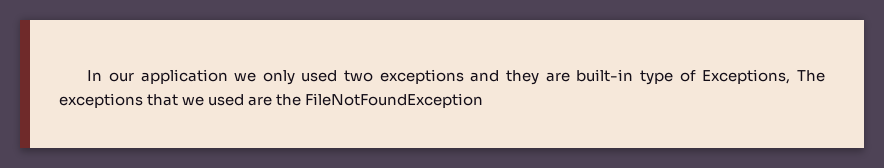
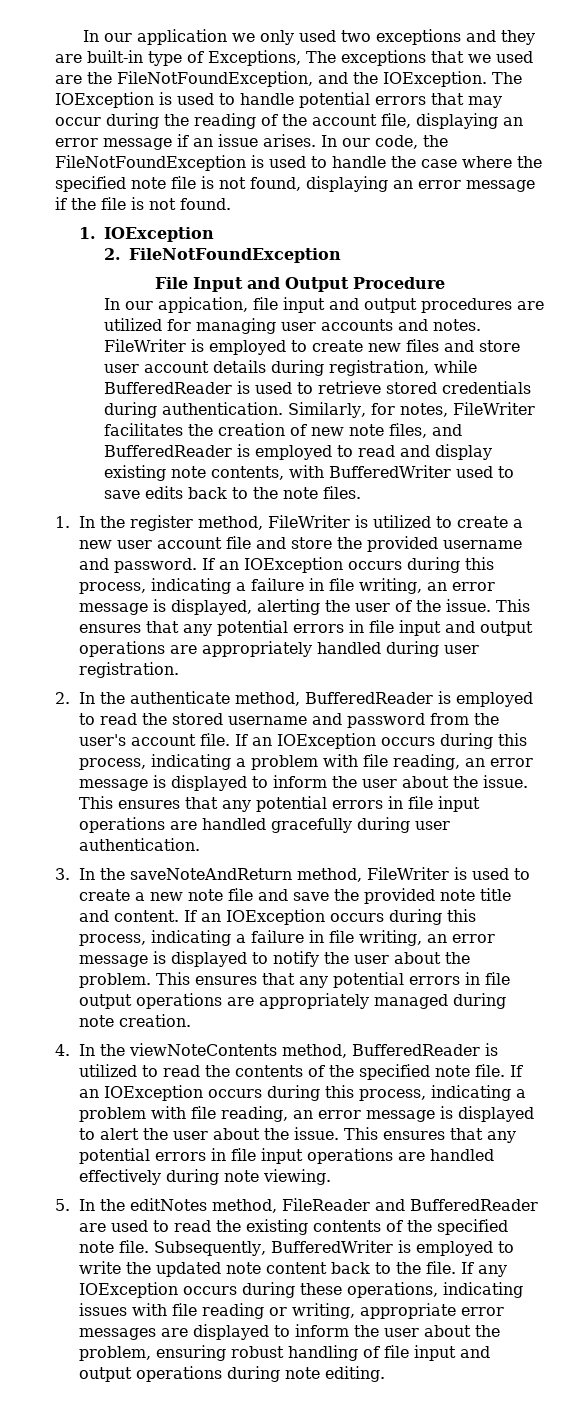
[305,93,484,108] FileNotFoundException -> [117,71,522,87] [55,92,502,108] [55,113,523,129] [55,134,448,150] [55,155,542,171] [55,176,535,192] [55,197,231,210] [79,227,215,242] [103,248,341,263] [154,277,445,292] [103,297,544,313] [103,318,481,334] [103,339,520,355] [103,360,477,376] [103,381,531,394] [103,402,535,418] [103,423,462,438] [103,444,492,460] [103,465,514,481] [103,486,361,499] [55,515,524,531] [79,536,523,552] [79,557,495,573] [79,578,496,594] [79,599,531,615] [79,620,534,636] [79,641,480,657] [79,662,180,678] [55,691,534,707] [79,713,500,728] [79,733,528,749] [79,754,534,770] [79,775,529,791] [79,796,481,812] [79,817,451,833] [79,838,201,851] [55,867,531,882] [79,888,512,904] [79,909,477,925] [79,930,496,946] [79,951,471,967] [79,972,511,988] [79,993,507,1009] [79,1014,192,1027] [55,1043,499,1058] [79,1064,524,1080] [79,1085,527,1101] [79,1106,535,1122] [79,1127,517,1143] [79,1148,495,1164] [79,1169,332,1185] [55,1198,539,1213] [79,1219,509,1235] [79,1240,515,1256] [79,1261,508,1277] [79,1282,524,1298] [79,1303,505,1319] [79,1324,501,1340] [79,1345,491,1361] [79,1366,386,1382] FileNotFoundException, and the IOException. The IOException is used to handle potential errors that may occur during the reading of the account file, displaying an error message if an issue arises. In our code, the FileNotFoundException is used to handle the case where the specified note file is not found, displaying an error message if the file is not found. // 1. IOException // 2. FileNotFoundException // File Input and Output Procedure // In our appication, file input and output procedures are utilized for managing user accounts and notes. FileWriter is employed to create new files and store user account details during registration, while BufferedReader is used to retrieve stored credentials during authentication. Similarly, for notes, FileWriter facilitates the creation of new note files, and BufferedReader is employed to read and display existing note contents, with BufferedWriter used to save edits back to the note files. // 1. In the register method, FileWriter is utilized to create a new user account file and store the provided username and password. If an IOException occurs during this process, indicating a failure in file writing, an error message is displayed, alerting the user of the issue. This ensures that any potential errors in file input and output operations are appropriately handled during user registration. // 2. In the authenticate method, BufferedReader is employed to read the stored username and password from the user's account file. If an IOException occurs during this process, indicating a problem with file reading, an error message is displayed to inform the user about the issue. This ensures that any potential errors in file input operations are handled gracefully during user authentication. // 3. In the saveNoteAndReturn method, FileWriter is used to create a new note file and save the provided note title and content. If an IOException occurs during this process, indicating a failure in file writing, an error message is displayed to notify the user about the problem. This ensures that any potential errors in file output operations are appropriately managed during note creation. // 4. In the viewNoteContents method, BufferedReader is utilized to read the contents of the specified note file. If an IOException occurs during this process, indicating a problem with file reading, an error message is displayed to alert the user about the issue. This ensures that any potential errors in file input operations are handled effectively during note viewing. // 5. In the editNotes method, FileReader and BufferedReader are used to read the existing contents of the specified note file. Subsequently, BufferedWriter is employed to write the updated note content back to the file. If any IOException occurs during these operations, indicating issues with file reading or writing, appropriate error messages are displayed to inform the user about the problem, ensuring robust handling of file input and output operations during note editing.

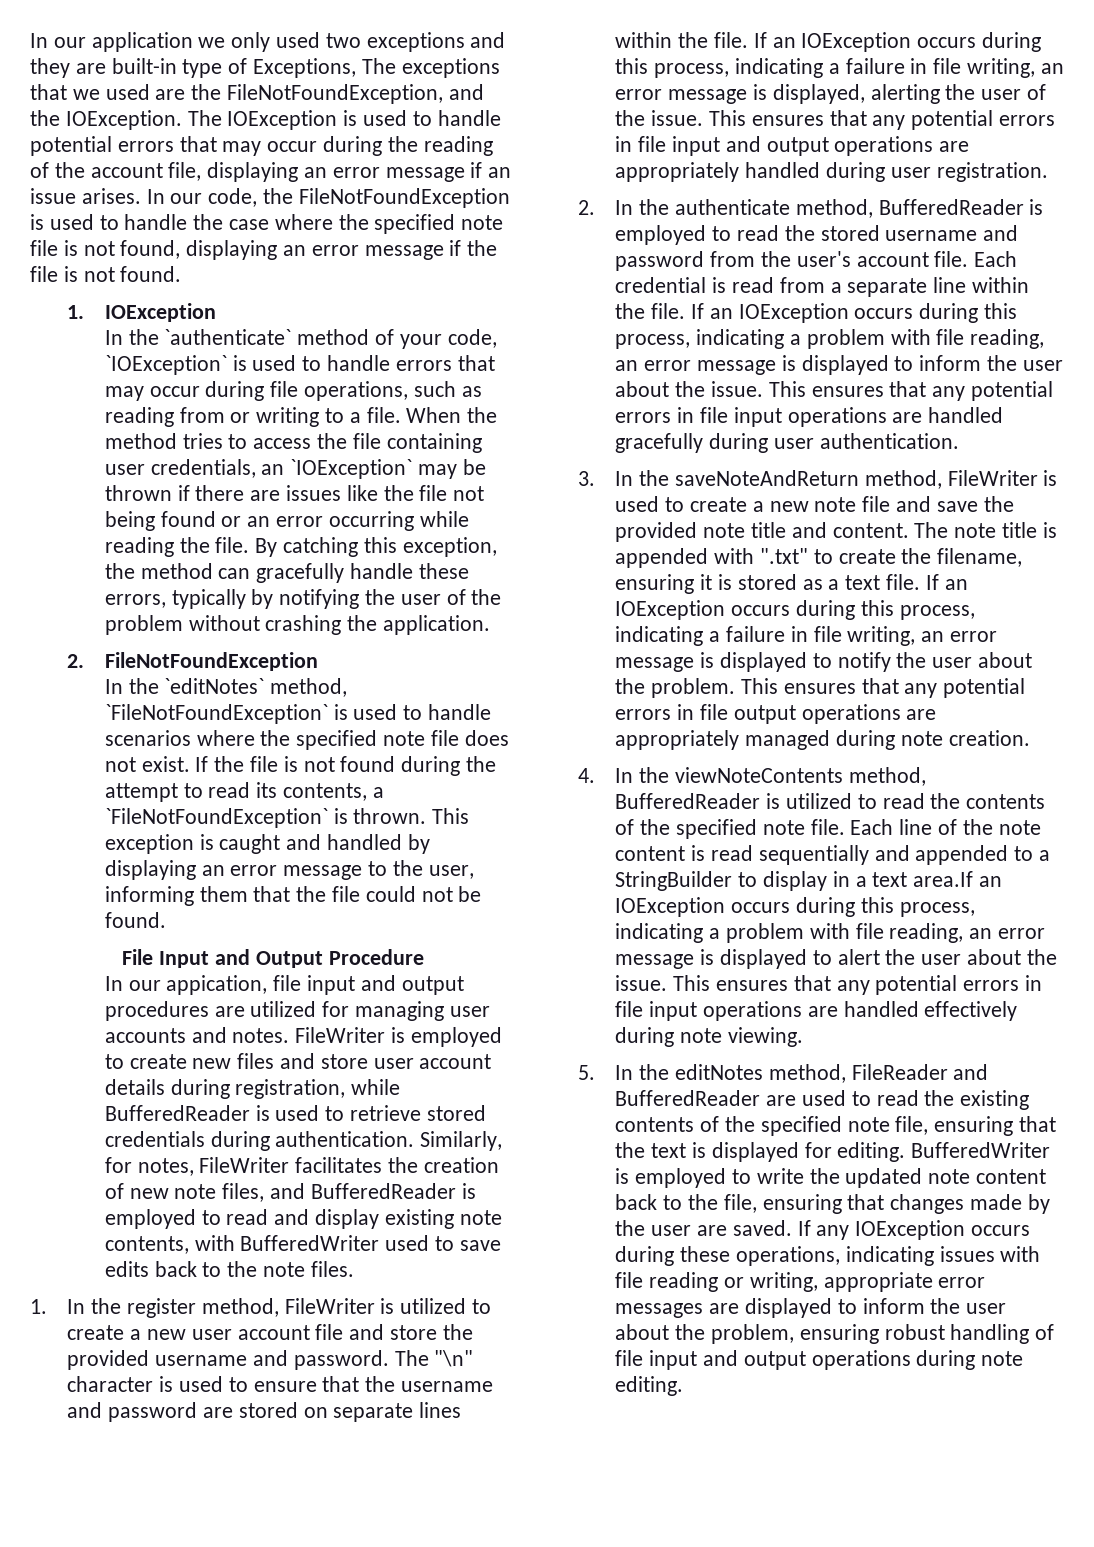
[103,248,341,263] 2. FileNotFoundException -> [104,329,497,349] [104,355,495,375] [104,381,482,401] [104,407,498,427] [104,433,482,453] [104,459,486,479] [104,485,485,501] [104,511,469,531] [104,537,497,557] [104,563,469,583] [104,589,502,609] [104,615,491,635] [67,652,318,671] [104,678,348,697] [104,704,492,724] [104,730,509,750] [104,756,497,776] [104,782,384,802] [104,808,470,828] [104,834,430,854] [104,860,474,880] [104,886,482,906] [104,912,166,928] In the `authenticate` method of your code, `IOException` is used to handle errors that may occur during file operations, such as reading from or writing to a file. When the method tries to access the file containing user credentials, an `IOException` may be thrown if there are issues like the file not being found or an error occurring while reading the file. By catching this exception, the method can gracefully handle these errors, typically by notifying the user of the problem without crashing the application. // 2. FileNotFoundException // In the `editNotes` method, `FileNotFoundException` is used to handle scenarios where the specified note file does not exist. If the file is not found during the attempt to read its contents, a `FileNotFoundException` is thrown. This exception is caught and handled by displaying an error message to the user, informing them that the file could not be found.
(198, 565) none -> [394,1350,474,1367] [67,1376,494,1392] [67,1402,462,1422] [615,32,749,48] The "\n" character is used to ensure that the username and password are stored on separate lines within the file.
(231, 739) none -> [974,251,1018,267] [615,277,1030,297] [615,303,686,319] Each credential is read from a separate line within the file.
(180, 916) none -> [914,522,1057,538] [615,548,1023,568] [615,574,921,594] The note title is appended with ".txt" to create the filename, ensuring it is stored as a text file.
[510,1065,524,1077] If -> [850,819,1041,835] [615,845,1051,865] [615,871,974,891] Each line of the note content is read sequentially and appended to a StringBuilder to display in a text area.If
[119,1240,267,1256] file. Subsequently, -> [895,1116,1057,1136] [615,1142,906,1162] file, ensuring that the text is displayed for editing.
[426,1261,457,1274] file. -> [723,1194,1050,1214] [615,1220,792,1236] file, ensuring that changes made by the user are saved.

